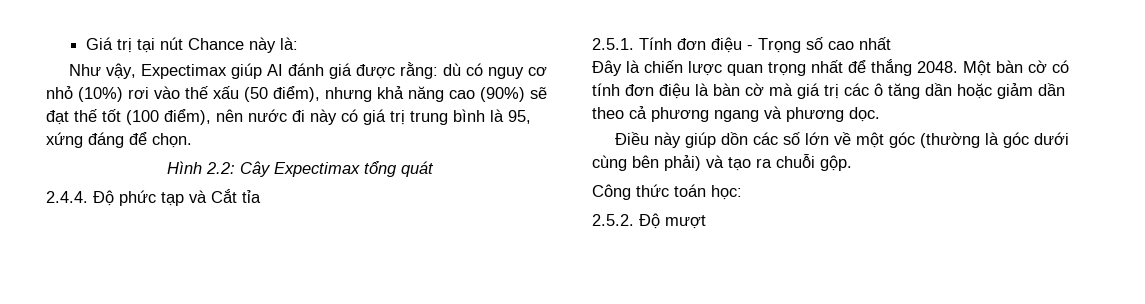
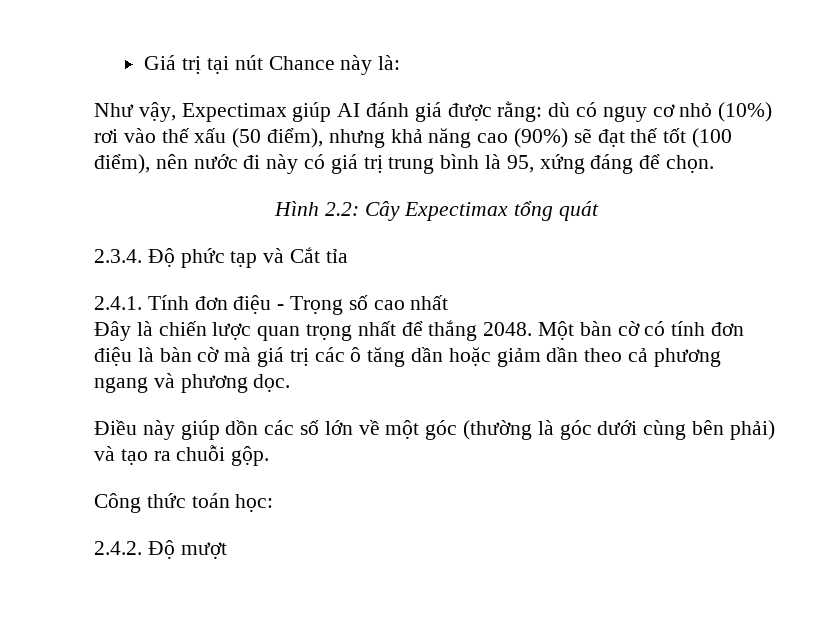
[46,191,88,203] 2.4.4. -> [94,249,142,263] 2.3.4.
[592,38,634,50] 2.5.1. -> [94,296,142,310] 2.4.1.
[592,214,634,226] 2.5.2. -> [94,541,142,555] 2.4.2.

